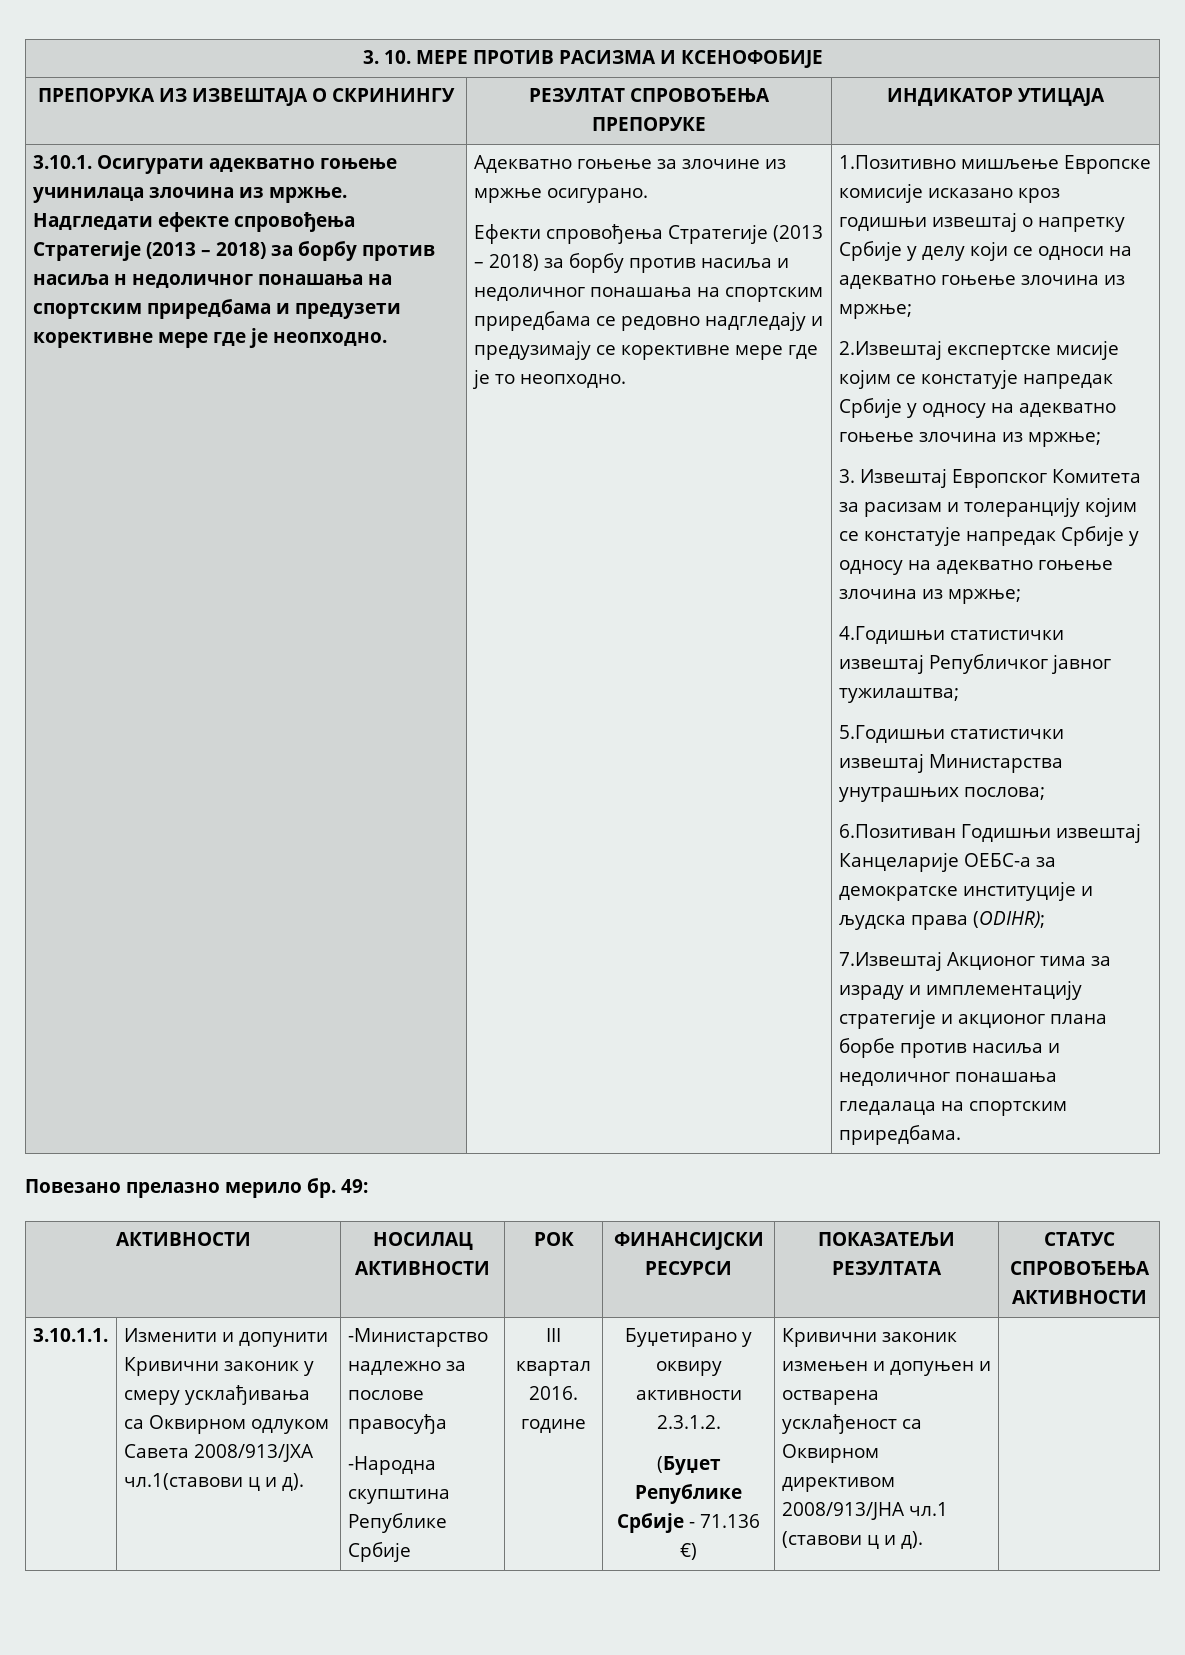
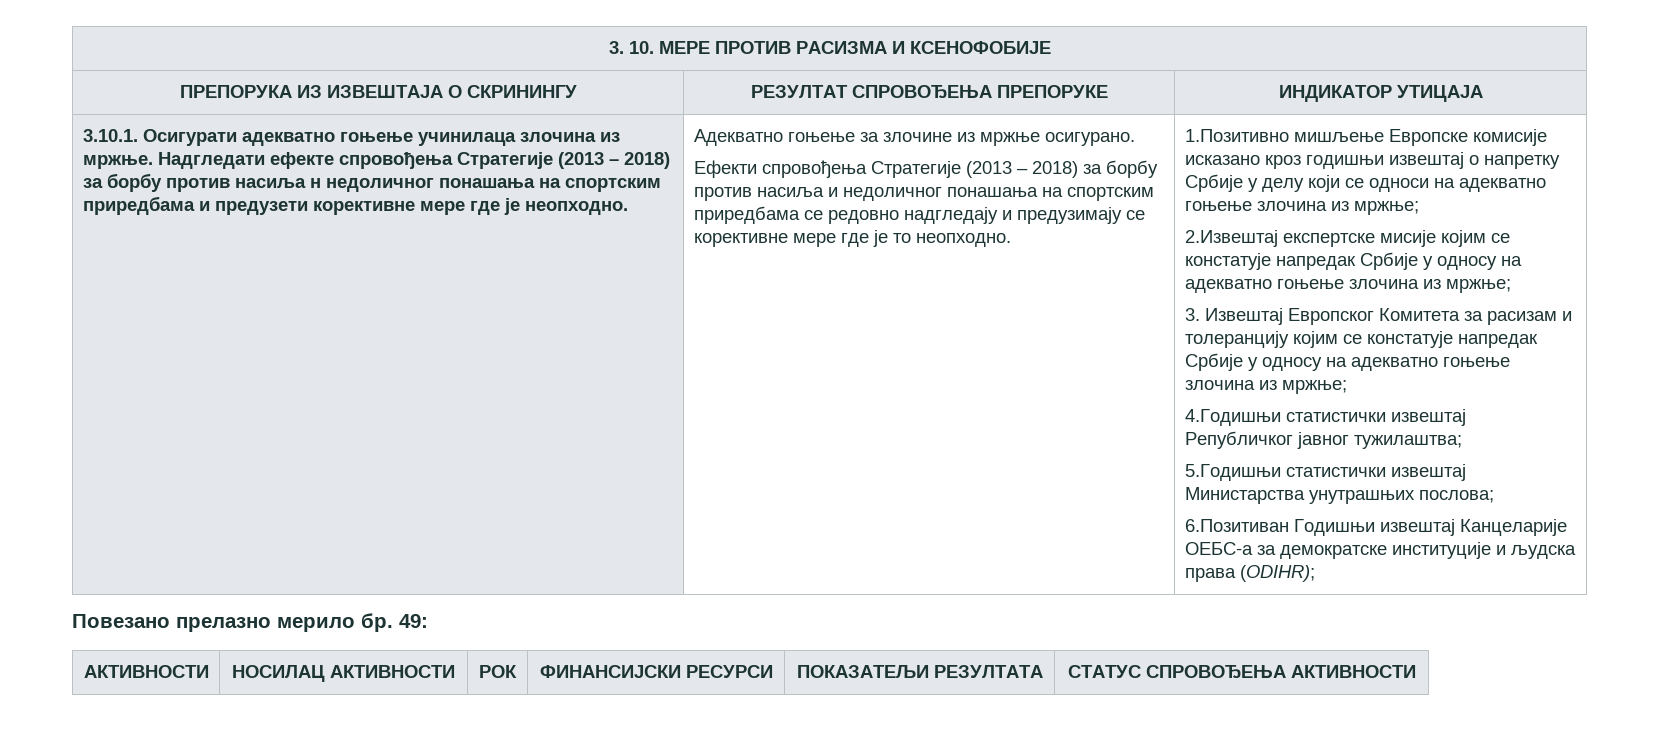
[838,951,1111,971] [838,980,1082,1000] [838,1009,1107,1029] [838,1038,1060,1058] [838,1072,1057,1086] [838,1101,1067,1116] [838,1125,961,1145] // 7.Извештај Акционог тима за израду и имплементацију стратегије и акционог плана борбе против насиља и недоличног понашања гледалаца на спортским приредбама. -> (1315, 573) none
[32,1328,108,1342] [123,1328,328,1347] [123,1357,314,1376] [123,1385,310,1405] [123,1415,329,1434] [123,1444,314,1462] [123,1473,304,1491] [347,1328,488,1347] [347,1361,466,1375] [347,1390,424,1400] [347,1414,447,1434] [347,1456,436,1475] [347,1489,450,1504] [347,1513,447,1533] [347,1542,411,1562] [546,1328,561,1342] [516,1361,591,1376] [529,1386,578,1400] [521,1419,586,1433] [625,1328,752,1347] [655,1361,722,1376] [635,1390,742,1400] [656,1415,721,1429] [656,1456,721,1475] [635,1484,742,1504] [617,1513,760,1533] [680,1543,697,1560] [781,1328,957,1347] [781,1361,991,1376] [781,1390,879,1405] [781,1414,922,1434] [781,1444,879,1463] [781,1477,895,1492] [781,1502,948,1520] [781,1531,923,1549] // 3.10.1.1. | Изменити и допунити Кривични законик у смеру усклађивања са Оквирном одлуком Савета 2008/913/JХA чл.1(ставови ц и д). | -Министарство надлежно за послове правосуђа // -Народна скупштина Републике Србије | III квартал 2016. године | Буџетирано у оквиру активности 2.3.1.2. // (Буџет Републике Србије - 71.136 €) | Кривични законик измењен и допуњен и остварена усклађеност са Оквирном директивом 2008/913/JHA чл.1 (ставови ц и д). | -> (1416, 671) none

